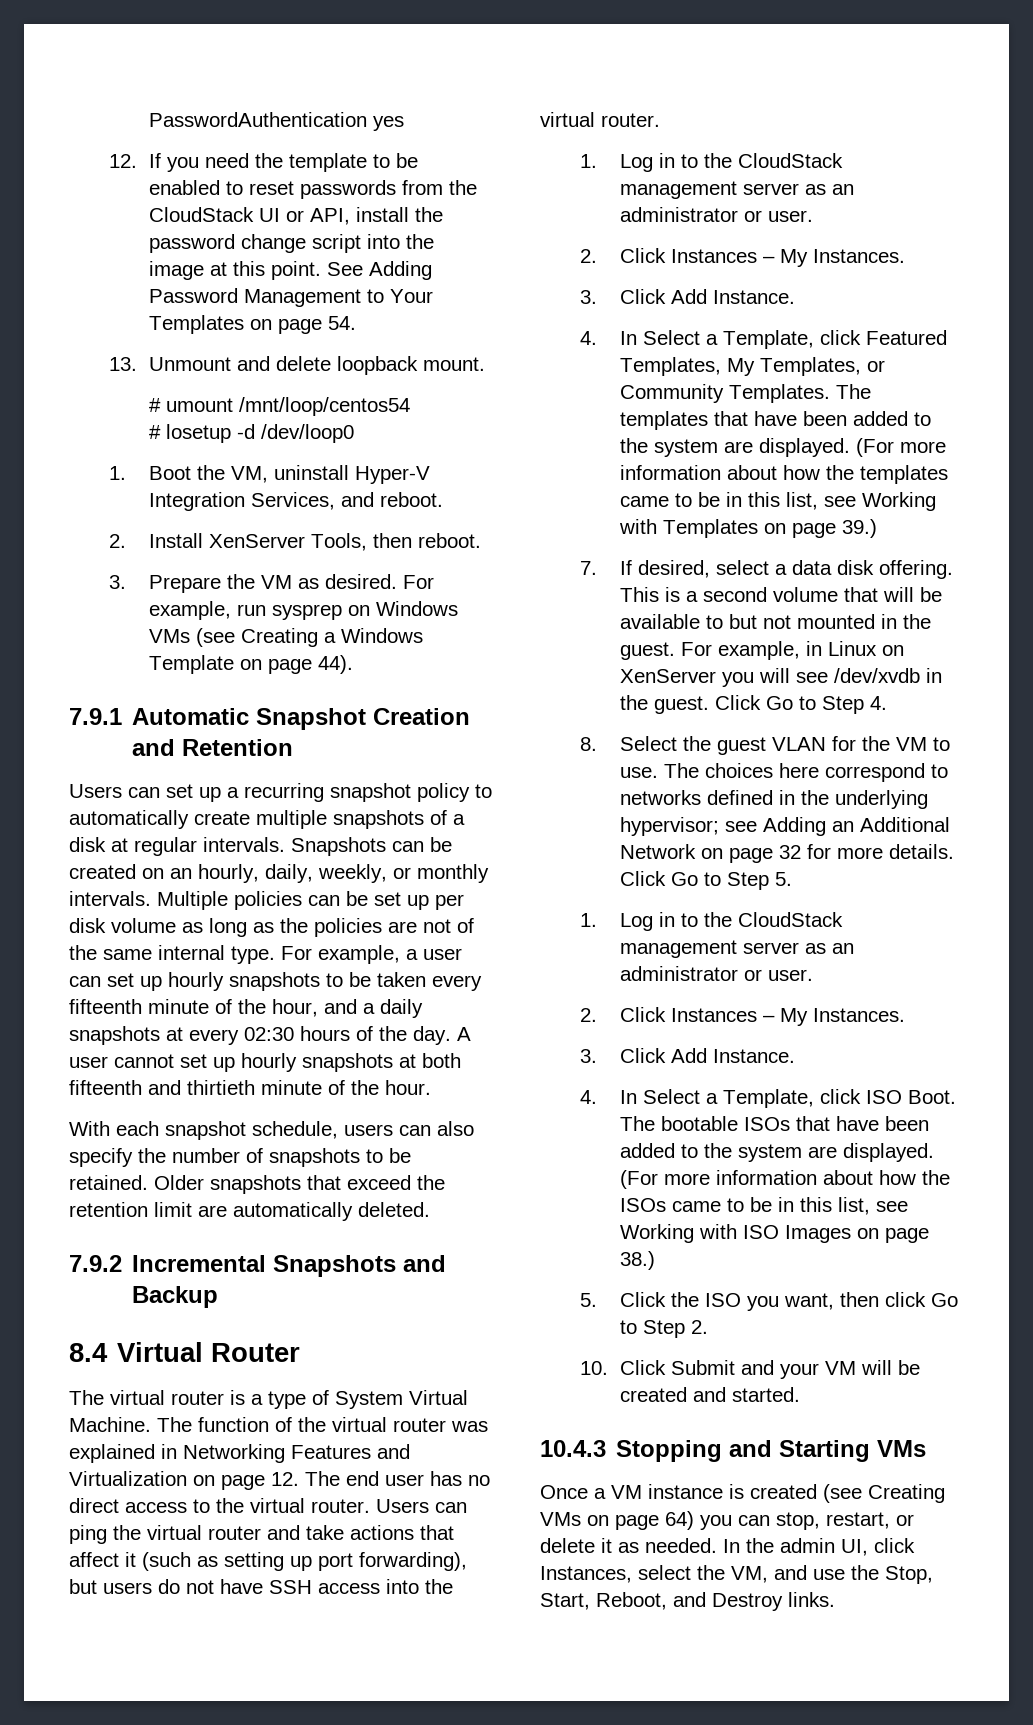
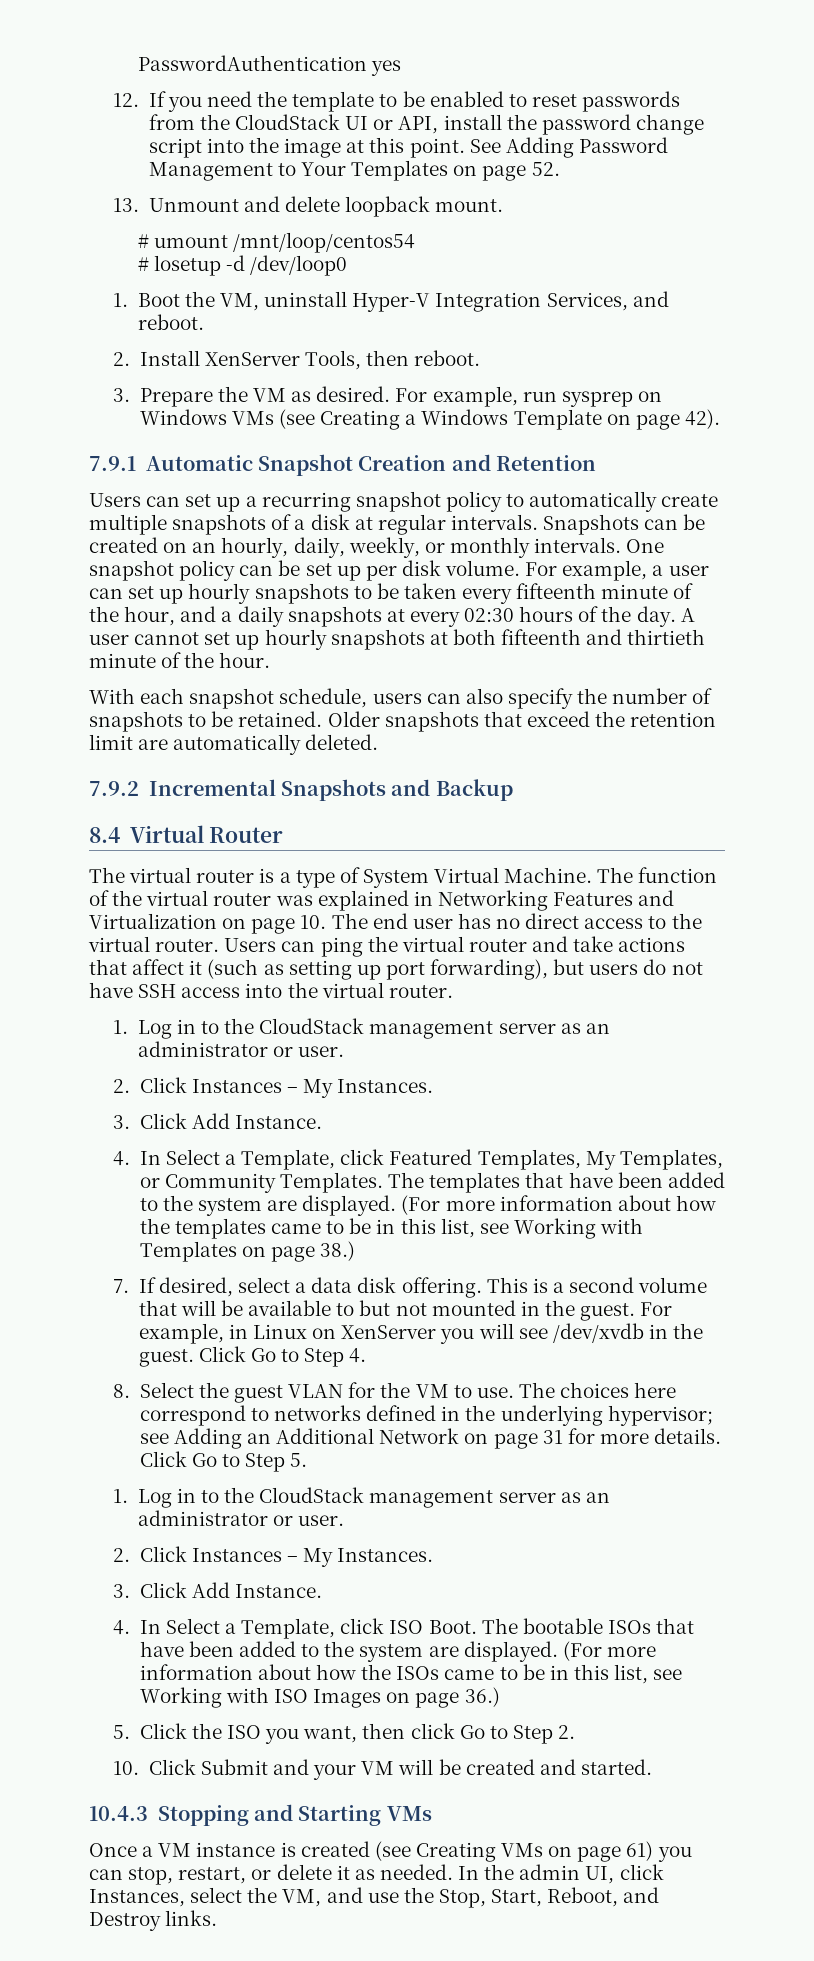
[328,316,357,330] 54. -> [531,162,560,176] 52.
[318,655,354,674] 44). -> [684,409,720,429] 42).
[157,891,302,910] Multiple policies -> [626,539,665,553] [89,560,236,581] One snapshot policy
[111,918,474,937] [69,945,275,964] volume as long as the policies are not of the same internal type. -> [445,560,521,576] volume.
[271,1472,299,1486] 12. -> [300,915,327,929] 10.
[842,519,878,538] 39.) -> [320,1241,356,1261] 38.)
[779,845,802,859] 32 -> [542,1430,563,1444] 31
[620,1251,656,1270] 38.) -> [464,1687,500,1707] 36.)
[665,1511,694,1530] 64) -> [626,1841,654,1861] 61)

